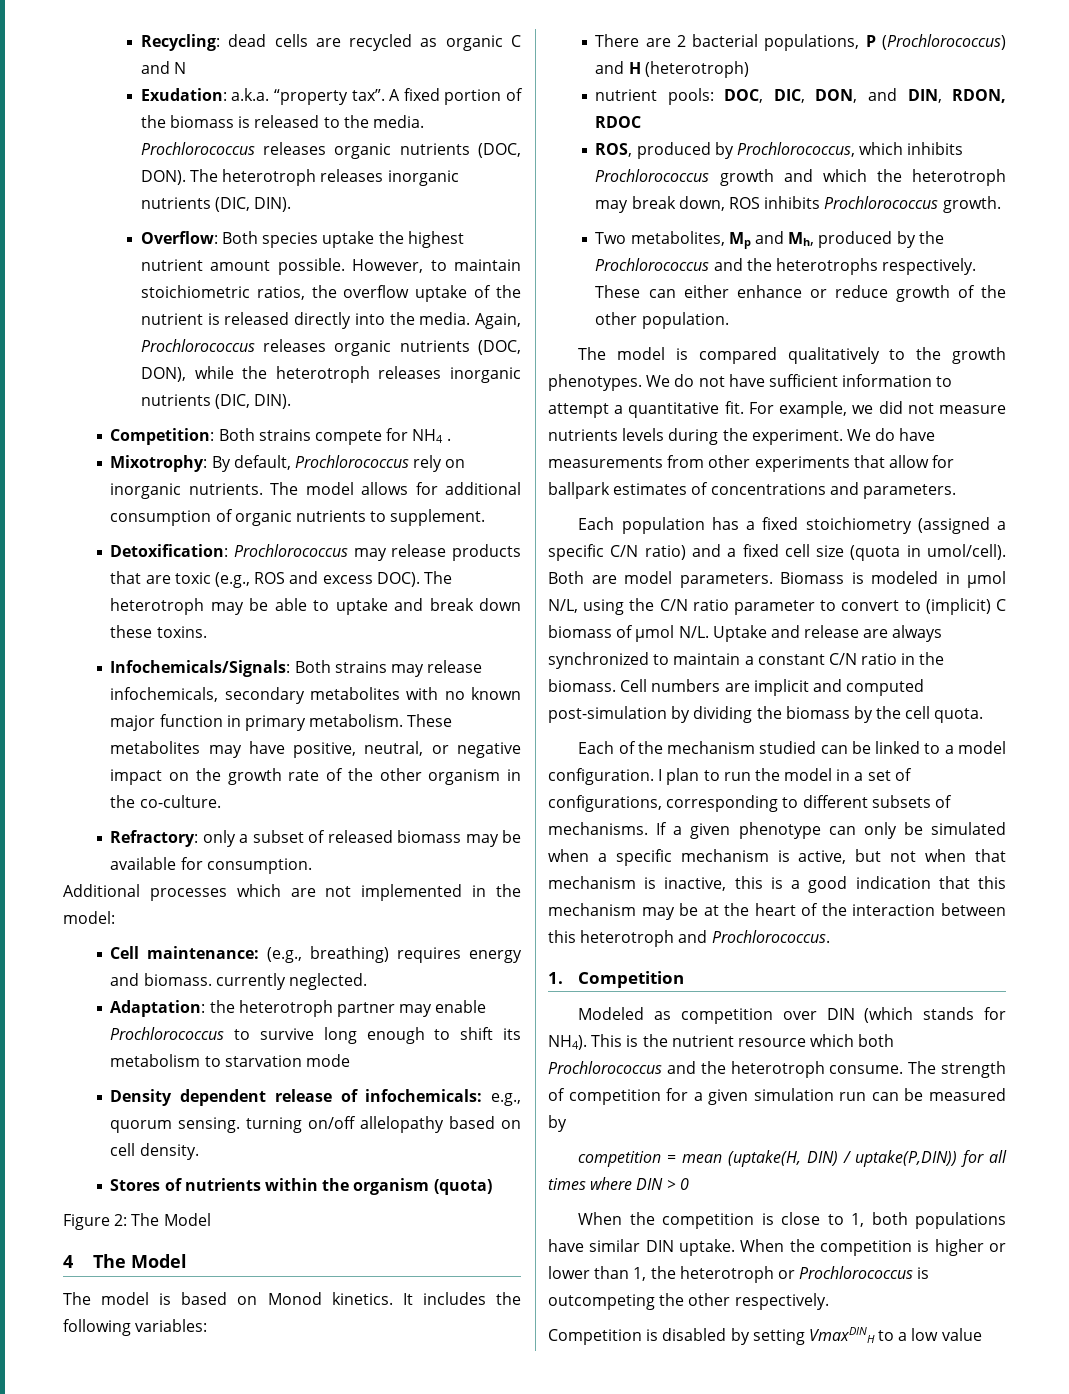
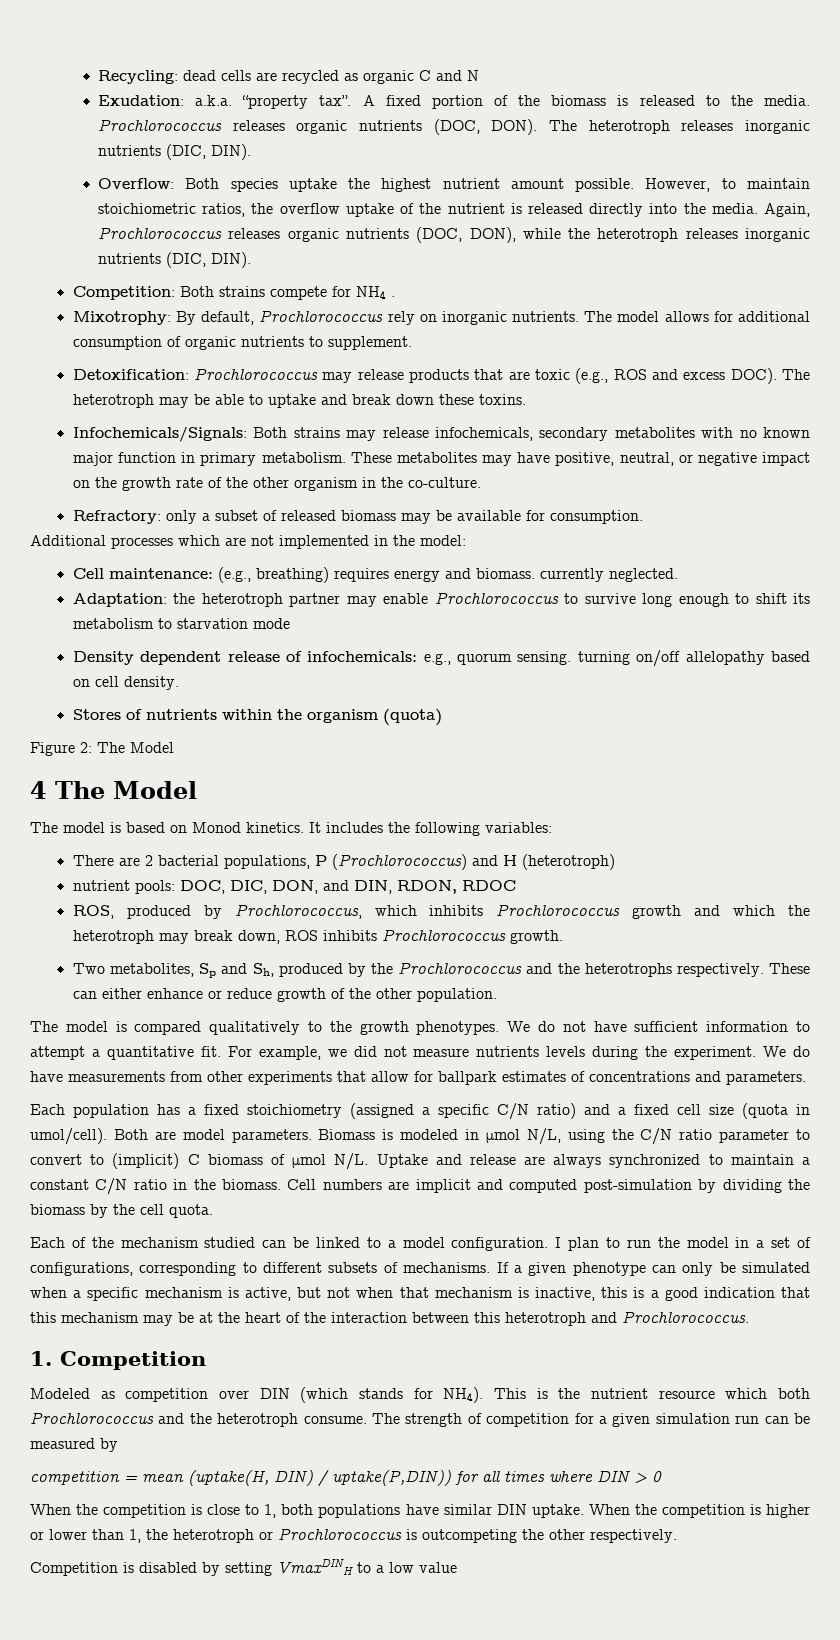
[728,231,815,249] Mp and Mh, -> [199,963,274,978] Sp and Sh,

